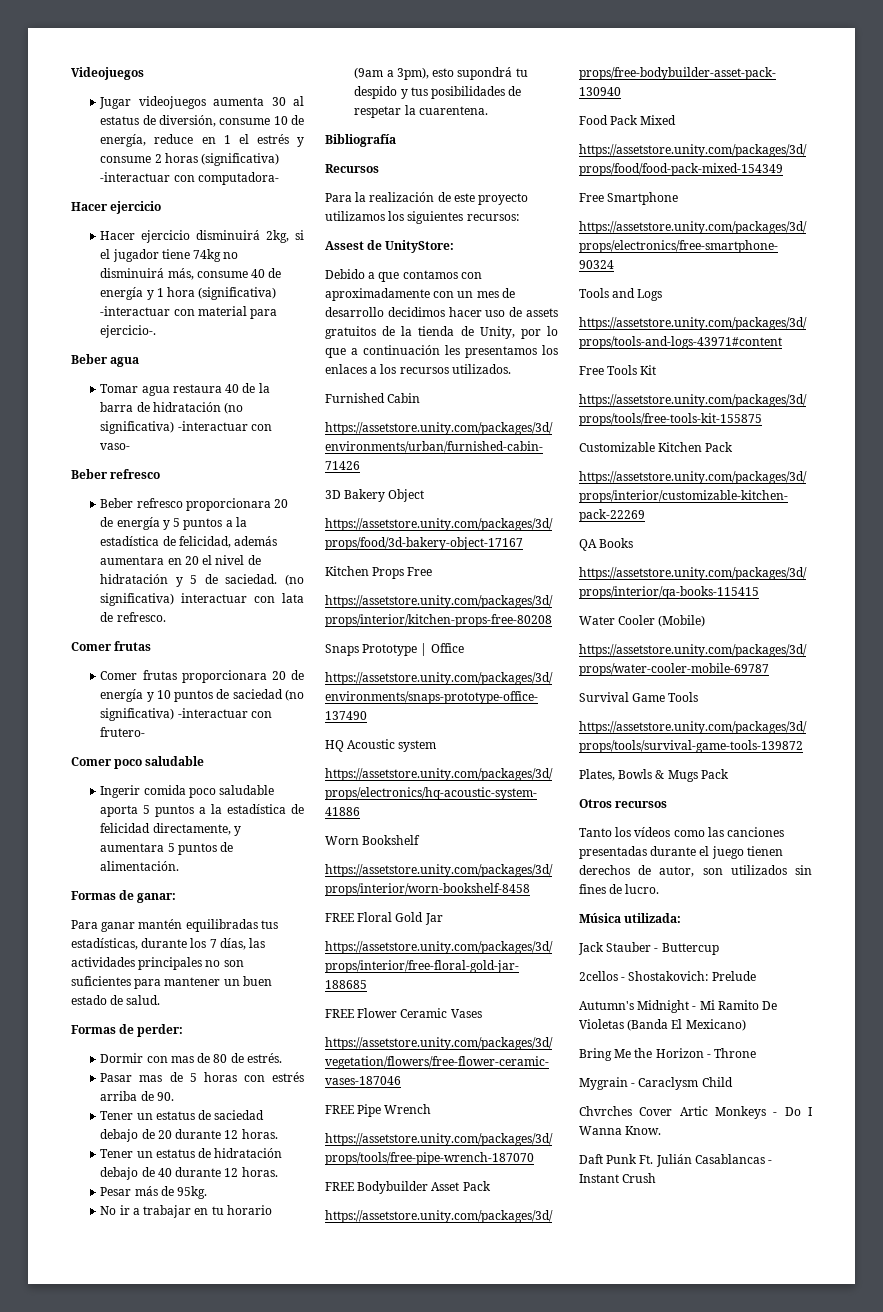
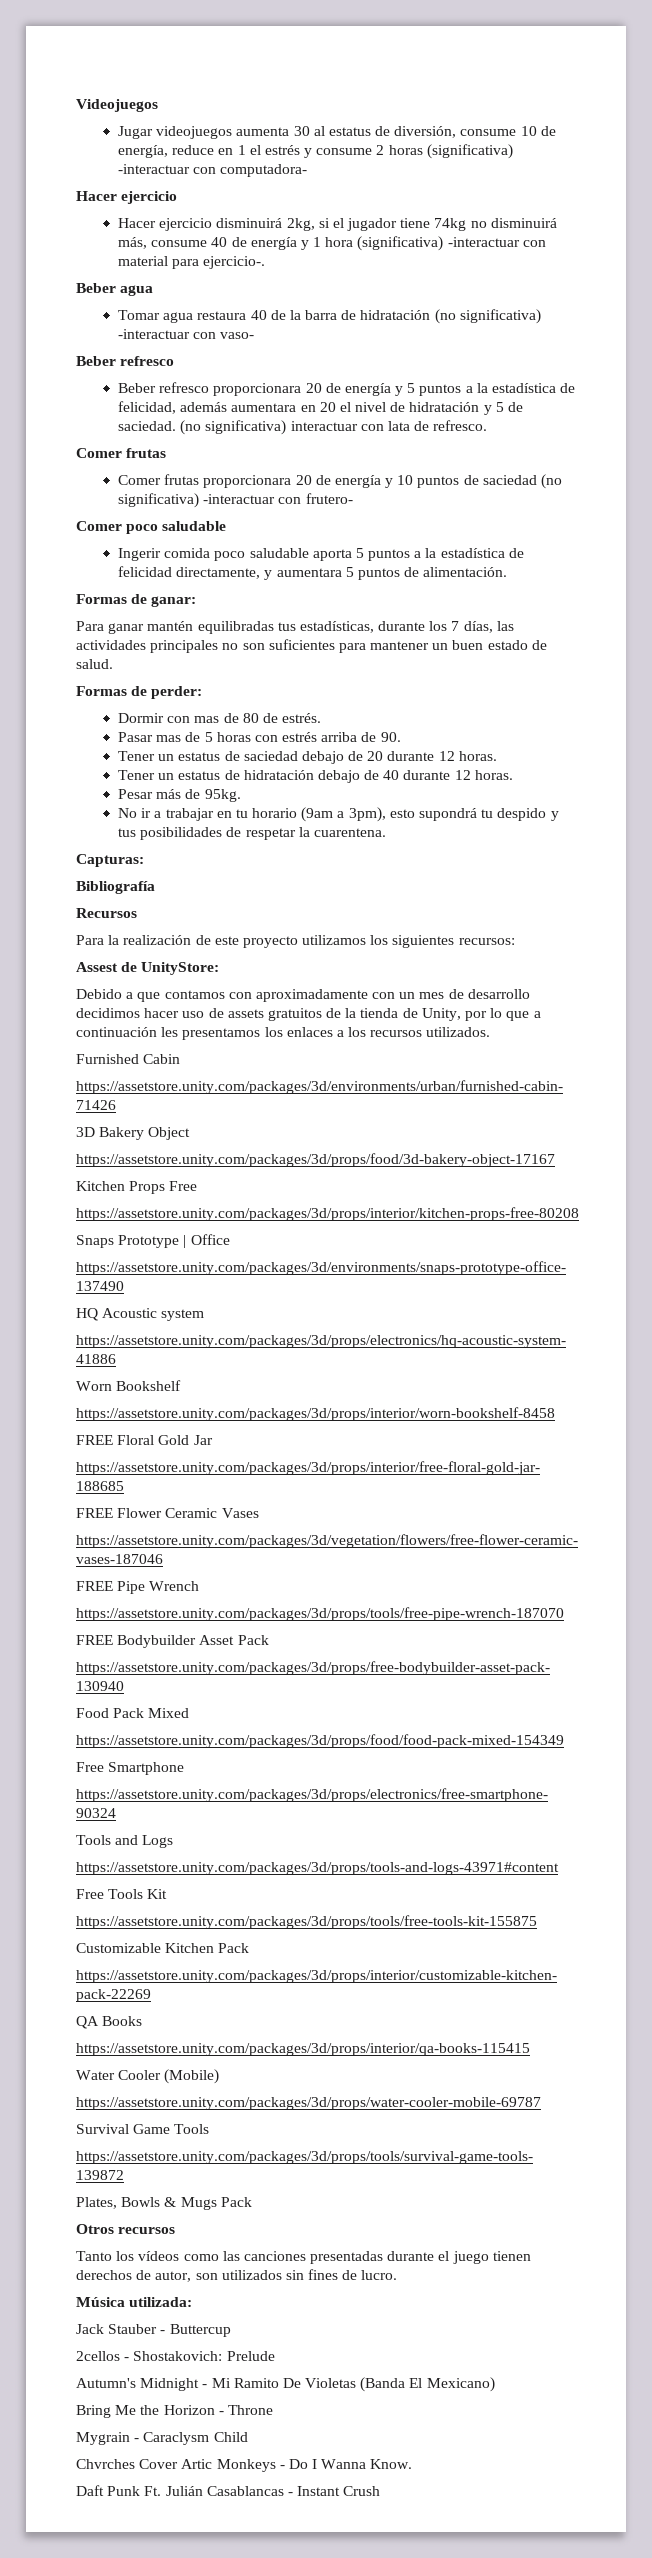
(488, 110) none -> [76,854,144,867] // Capturas:

